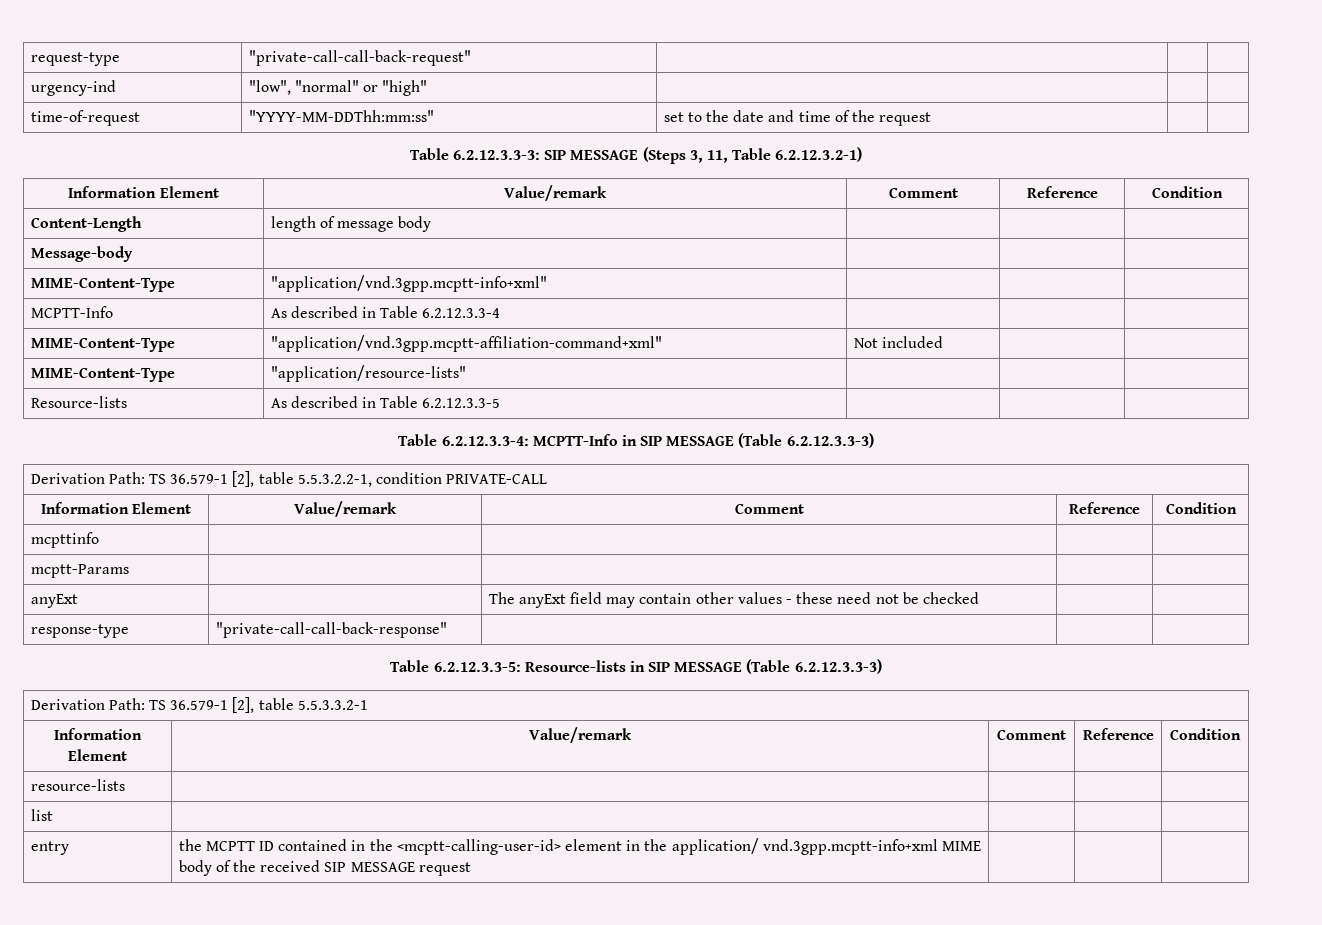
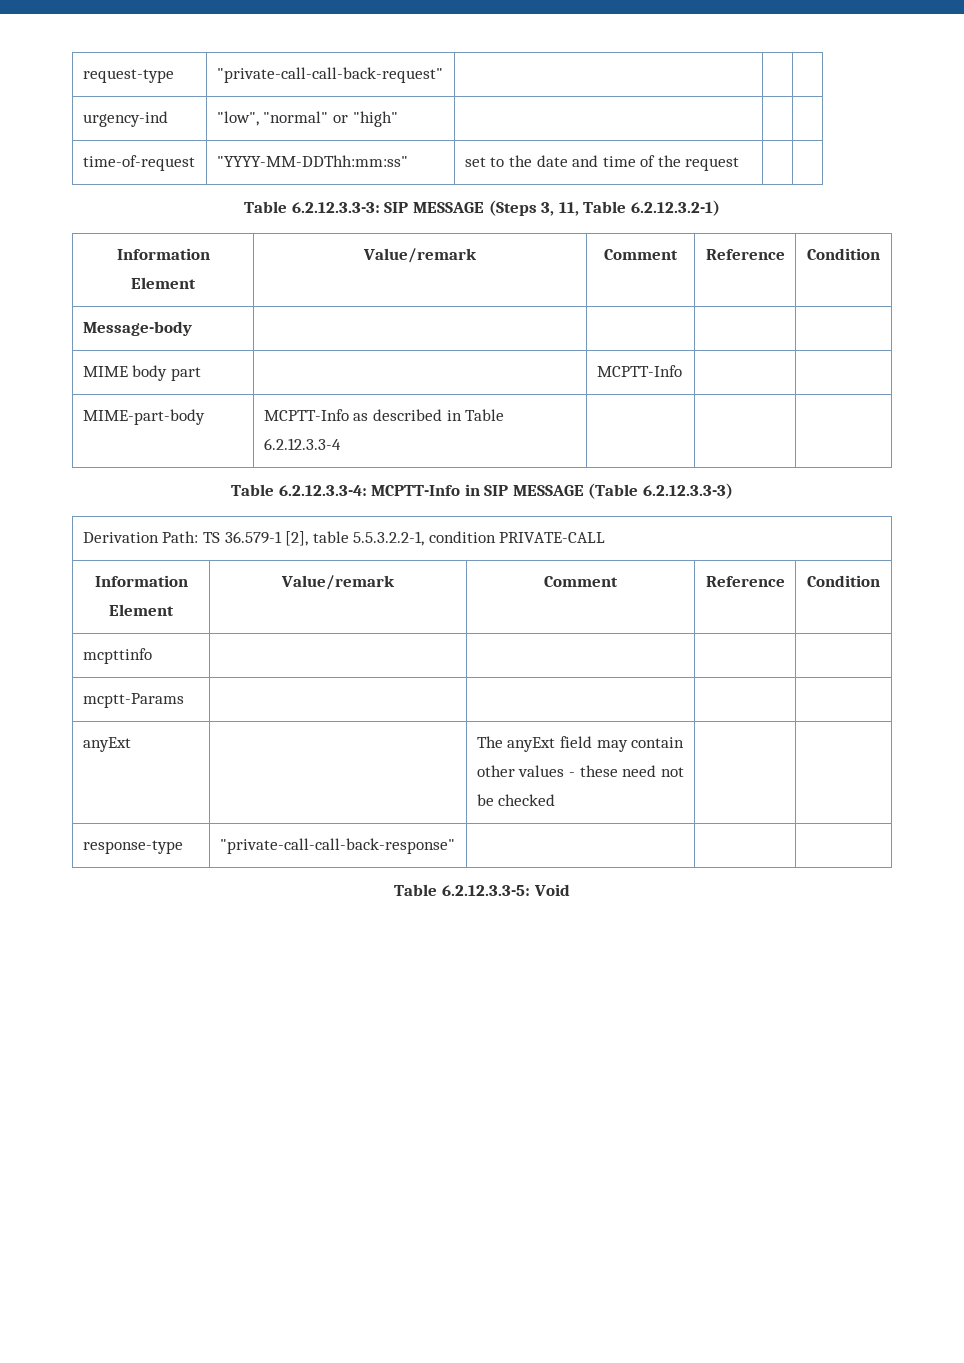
[30,216,142,232] [270,216,432,232] [30,246,133,262] [30,277,175,292] [270,275,547,292] [30,306,113,318] [270,308,287,318] Content-Length | length of message body | | | // Message-body | | | | // MIME-Content-Type | "application/vnd.3gpp.mcptt-info+xml" | | | // MCPTT-Info | As -> [82,321,192,336] [82,365,201,381] [596,365,682,377] [82,409,205,425] [263,409,369,421] Message-body | | | | // MIME body part | | MCPTT-Info | | // MIME-part-body | MCPTT-Info as
[30,337,175,352] [270,335,662,352] [853,336,943,348] [30,367,175,382] [270,365,466,382] [30,396,127,408] [270,396,501,408] // MIME-Content-Type | "application/vnd.3gpp.mcptt-affiliation-command+xml" | Not included | | // MIME-Content-Type | "application/resource-lists" | | | // Resource-lists | As described in Table 6.2.12.3.3-5 | | | -> (341, 444) none
[524,659,882,674] [30,697,368,713] [54,728,142,740] [68,749,127,761] [529,727,632,743] [997,729,1066,740] [1082,728,1154,740] [1170,728,1241,740] [30,779,125,791] [30,809,53,821] [30,841,69,855] [178,838,981,855] [178,860,471,876] Resource-lists in SIP MESSAGE (Table 6.2.12.3.3-3) // Derivation Path: TS 36.579-1 [2], table 5.5.3.3.2-1 // Information Element | Value/remark | Comment | Reference | Condition // resource-lists | | | | // list | | | | // entry | the MCPTT ID contained in the <mcptt-calling-user-id> element in the application/ vnd.3gpp.mcptt-info+xml MIME body of the received SIP MESSAGE request | | | -> [533,884,570,896] Void

